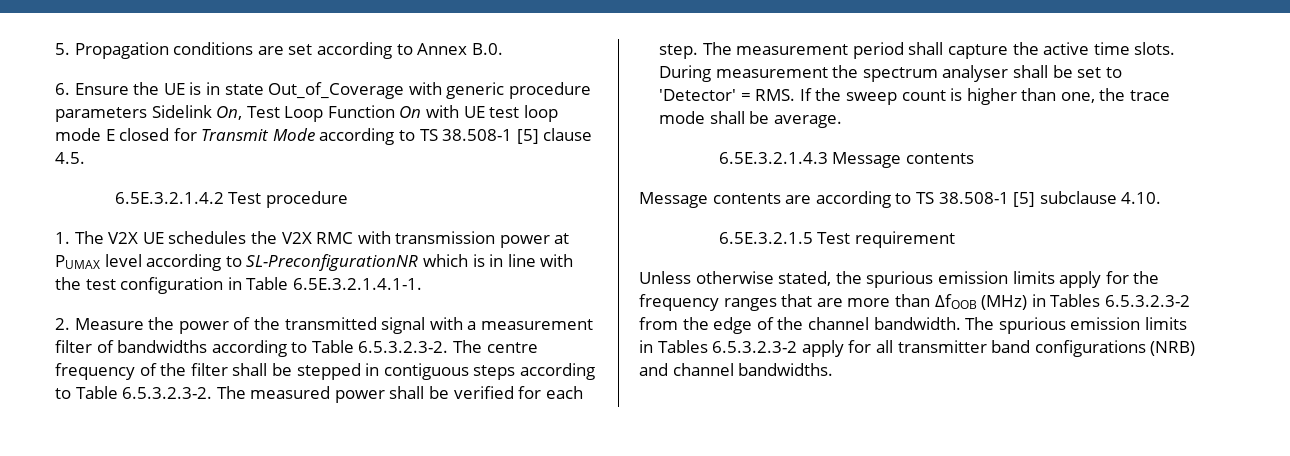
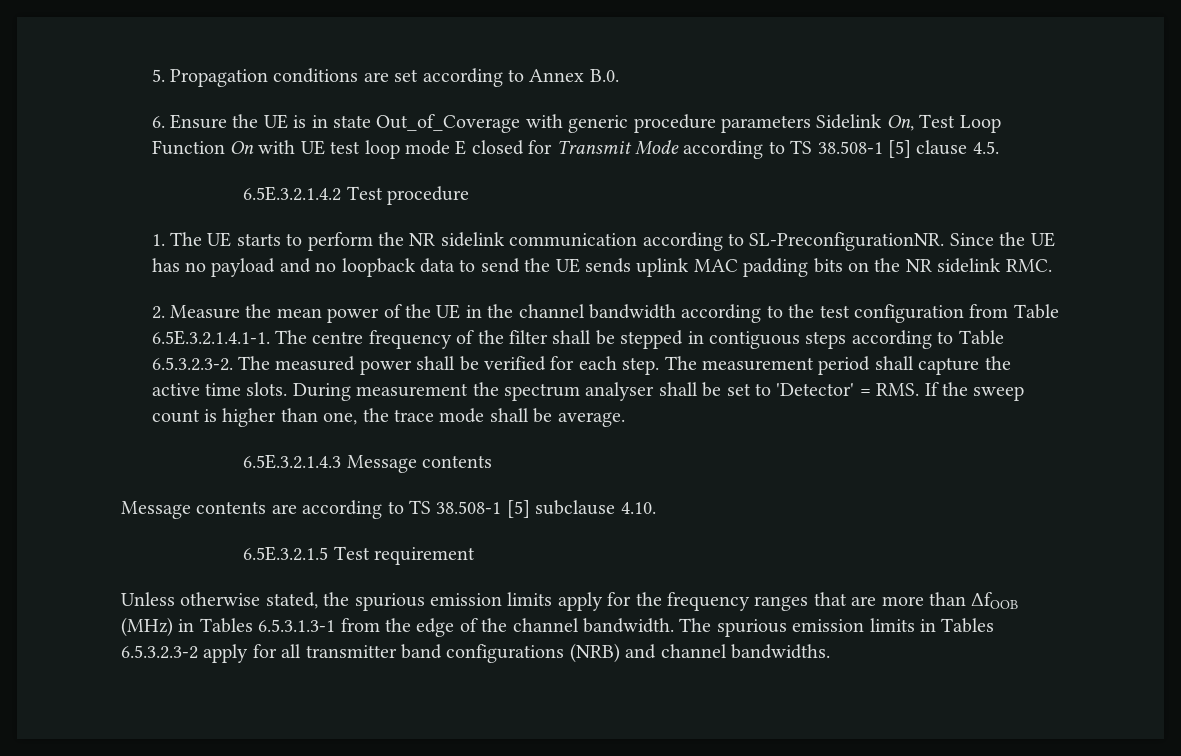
[108,231,570,248] [54,254,574,271] [54,277,422,294] V2X UE schedules the V2X RMC with transmission power at PUMAX level according to SL-PreconfigurationNR which is in line with the test configuration in Table 6.5E.3.2.1.4.1-1. -> [207,232,1055,251] [151,258,1052,277] UE starts to perform the NR sidelink communication according to SL-PreconfigurationNR. Since the UE has no payload and no loopback data to send the UE sends uplink MAC padding bits on the NR sidelink RMC.
(175, 323) none -> [276,308,322,318] mean
[284,317,593,334] [54,340,449,357] transmitted signal with a measurement filter of bandwidths according to Table 6.5.3.2.3-2. -> [436,304,1059,323] [151,330,270,345] UE in the channel bandwidth according to the test configuration from Table 6.5E.3.2.1.4.1-1.
[1104,295,1190,307] 6.5.3.2.3-2 -> [258,619,336,632] 6.5.3.1.3-1

